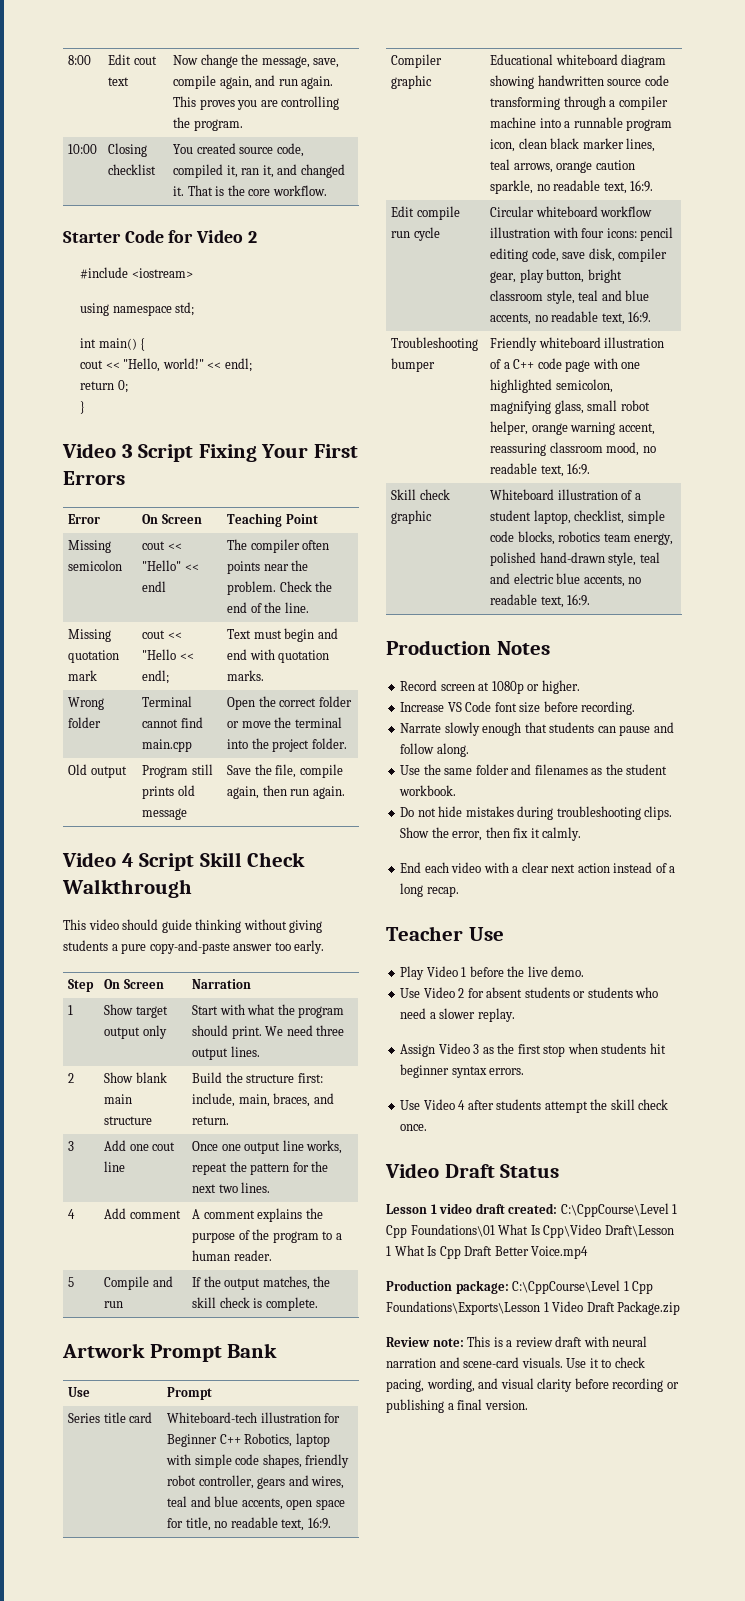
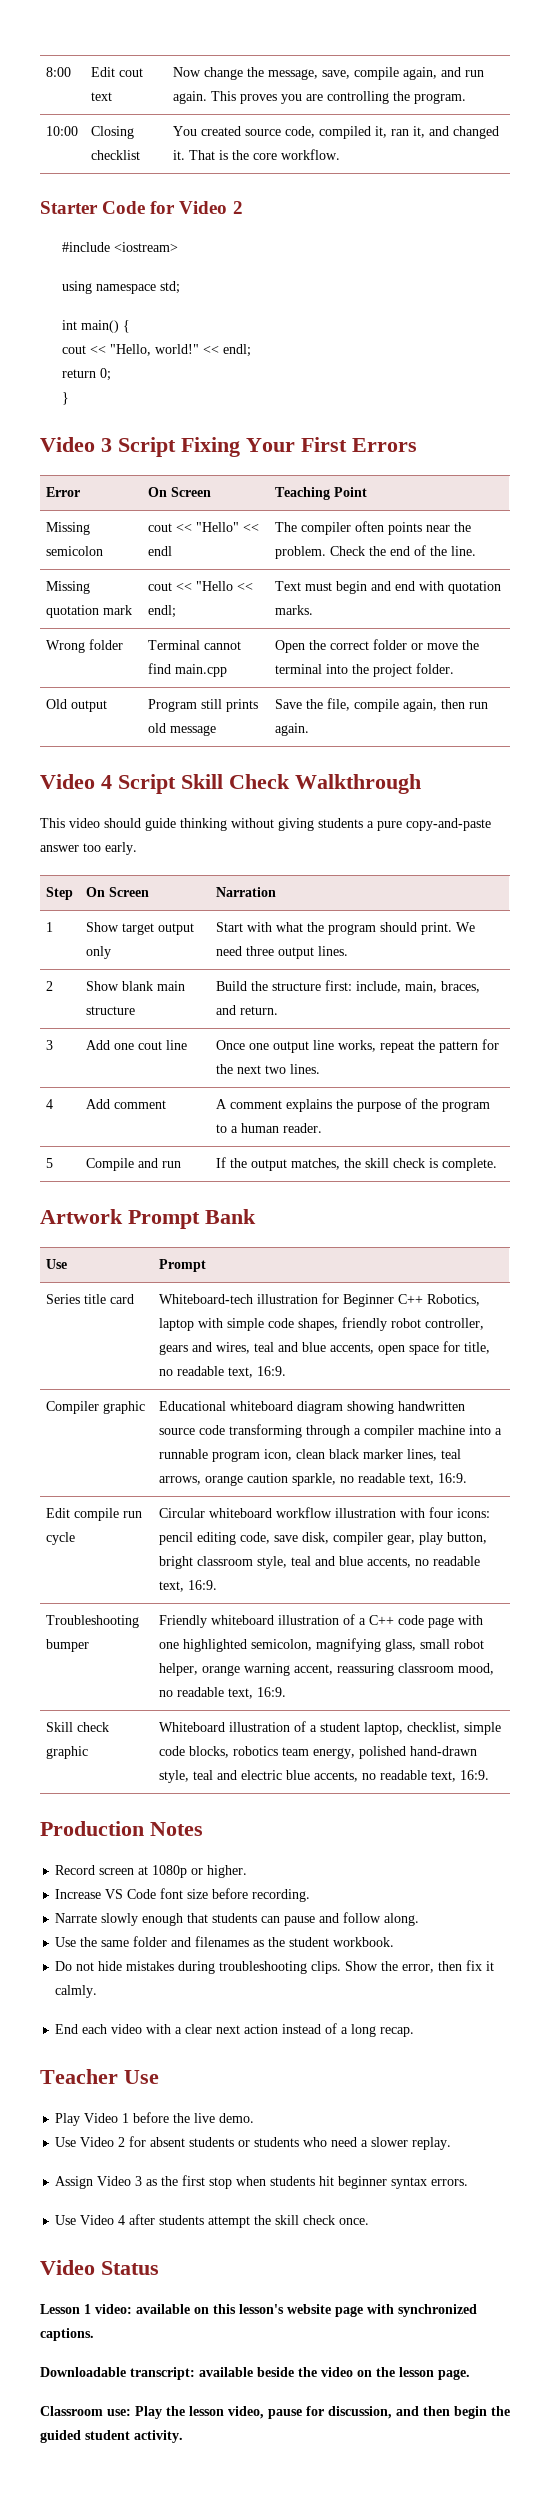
[444,1164,495,1178] Draft -> (95, 2267) none
[439,1203,678,1217] [386,1224,674,1238] [386,1245,589,1259] [386,1280,654,1294] [386,1301,681,1315] [386,1336,648,1347] [386,1357,645,1368] [386,1378,679,1392] [386,1399,528,1413] video draft created: C:\CppCourse\Level 1 Cpp Foundations\01 What Is Cpp\Video Draft\Lesson 1 What Is Cpp Draft Better Voice.mp4 // Production package: C:\CppCourse\Level 1 Cpp Foundations\Exports\Lesson 1 Video Draft Package.zip // Review note: This is a review draft with neural narration and scene-card visuals. Use it to check pacing, wording, and visual clarity before recording or publishing a final version. -> [95,2304,477,2317] [40,2328,94,2341] [40,2367,470,2380] [40,2406,510,2419] [40,2430,183,2443] video: available on this lesson's website page with synchronized captions. // Downloadable transcript: available beside the video on the lesson page. // Classroom use: Play the lesson video, pause for discussion, and then begin the guided student activity.

